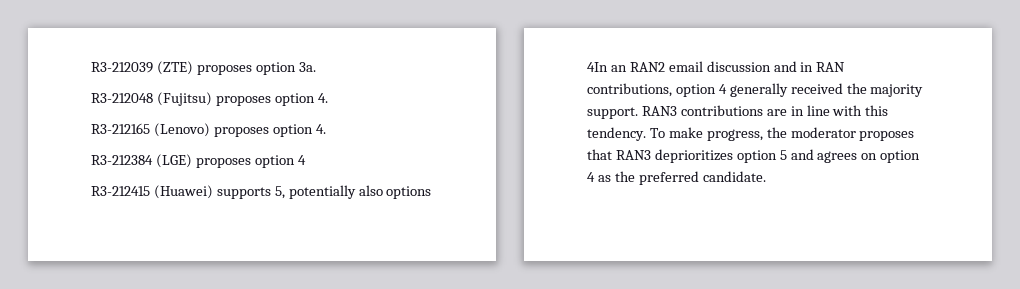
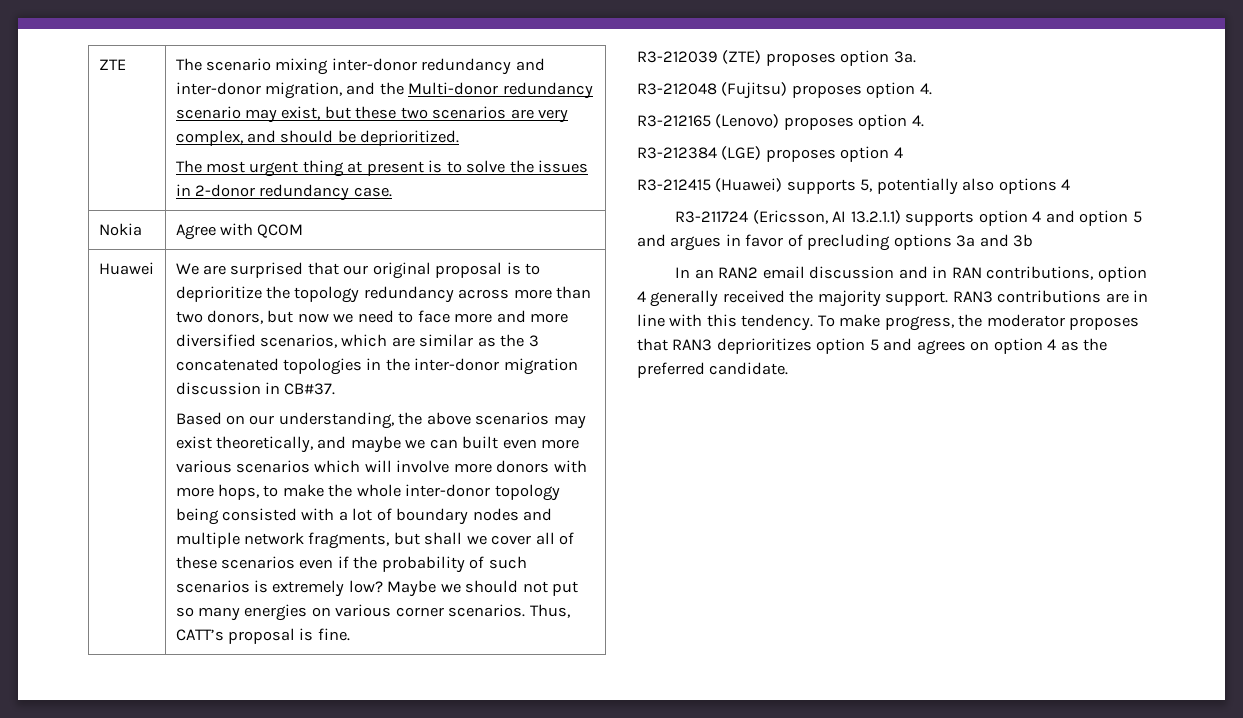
(91, 67) none -> [98,59,126,70] [175,58,545,75] [175,82,593,99] [175,106,569,123] [175,130,460,146] [175,160,589,177] [175,184,392,201] [98,223,142,236] [175,223,304,240] [98,262,154,275] [175,262,541,279] [175,286,592,303] [175,310,569,324] [175,334,539,348] [175,358,578,375] [175,382,336,395] [175,412,586,429] [175,436,580,453] [175,460,587,473] [175,484,560,501] [175,508,553,525] [175,532,575,549] [175,556,527,573] [175,580,579,597] [175,604,570,621] [175,628,350,644] ZTE | The scenario mixing inter-donor redundancy and inter-donor migration, and the Multi-donor redundancy scenario may exist, but these two scenarios are very complex, and should be deprioritized. // The most urgent thing at present is to solve the issues in 2-donor redundancy case. // Nokia | Agree with QCOM // Huawei | We are surprised that our original proposal is to deprioritize the topology redundancy across more than two donors, but now we need to face more and more diversified scenarios, which are similar as the 3 concatenated topologies in the inter-donor migration discussion in CB#37. // Based on our understanding, the above scenarios may exist theoretically, and maybe we can built even more various scenarios which will involve more donors with more hops, to make the whole inter-donor topology being consisted with a lot of boundary nodes and multiple network fragments, but shall we cover all of these scenarios even if the probability of such scenarios is extremely low? Maybe we should not put so many energies on various corner scenarios. Thus, CATT’s proposal is fine. //
[587,62,608,72] 4In -> [1061,179,1071,190] [675,210,1142,226] [637,234,1034,251] [675,267,691,278] 4 // R3-211724 (Ericsson, AI 13.2.1.1) supports option 4 and option 5 and argues in favor of precluding options 3a and 3b // In

